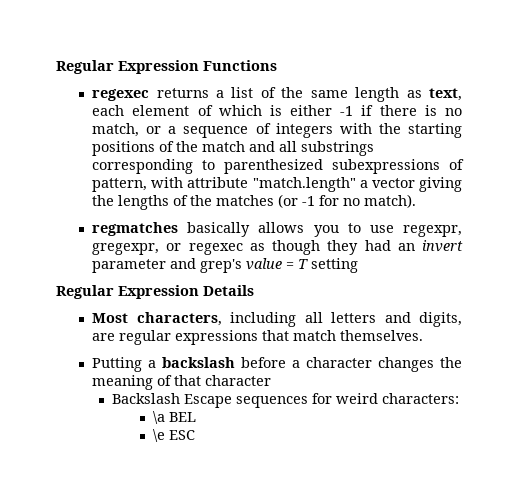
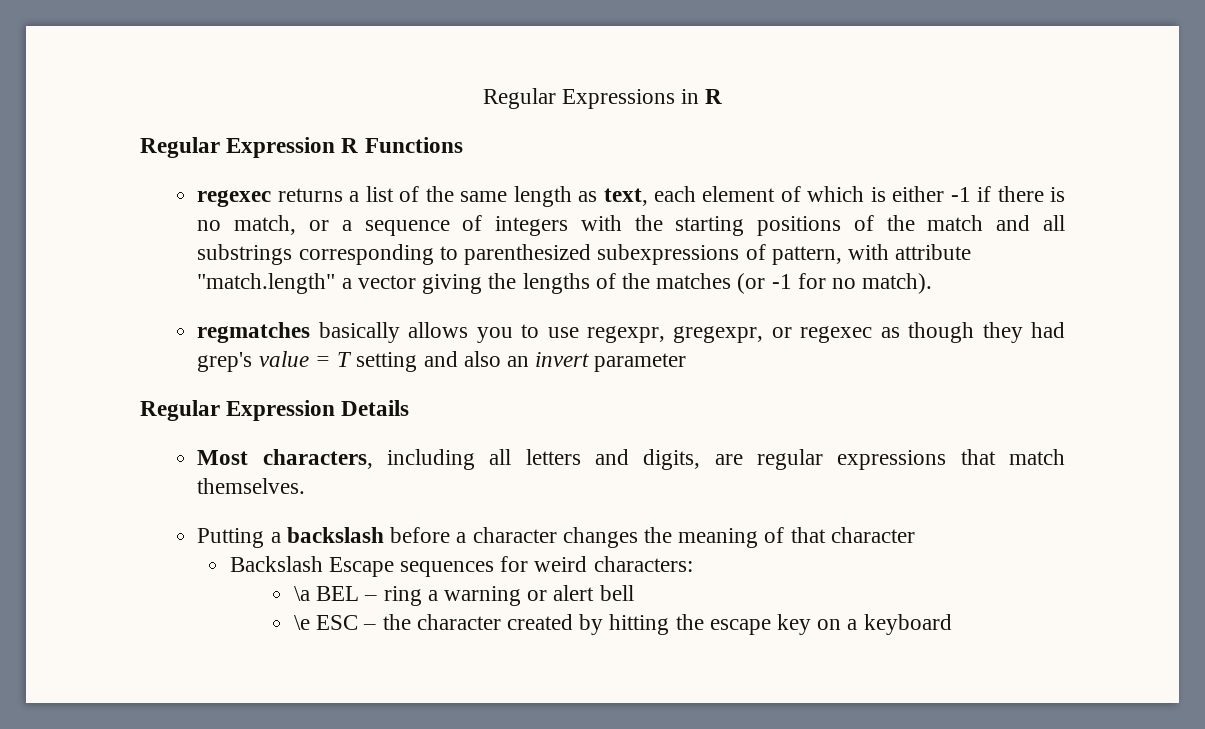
[56,60,199,74] Regular Expression -> [482,88,723,109] [140,137,359,158] Regular Expressions in R // Regular Expression R
[397,240,464,252] [92,258,197,273] an invert parameter and -> (1066, 330) none
(359, 265) none -> [423,351,687,372] and also an invert parameter
[152,429,195,442] // \e ESC -> [364,585,634,606] [293,614,952,635] – ring a warning or alert bell // \e ESC – the character created by hitting the escape key on a keyboard

